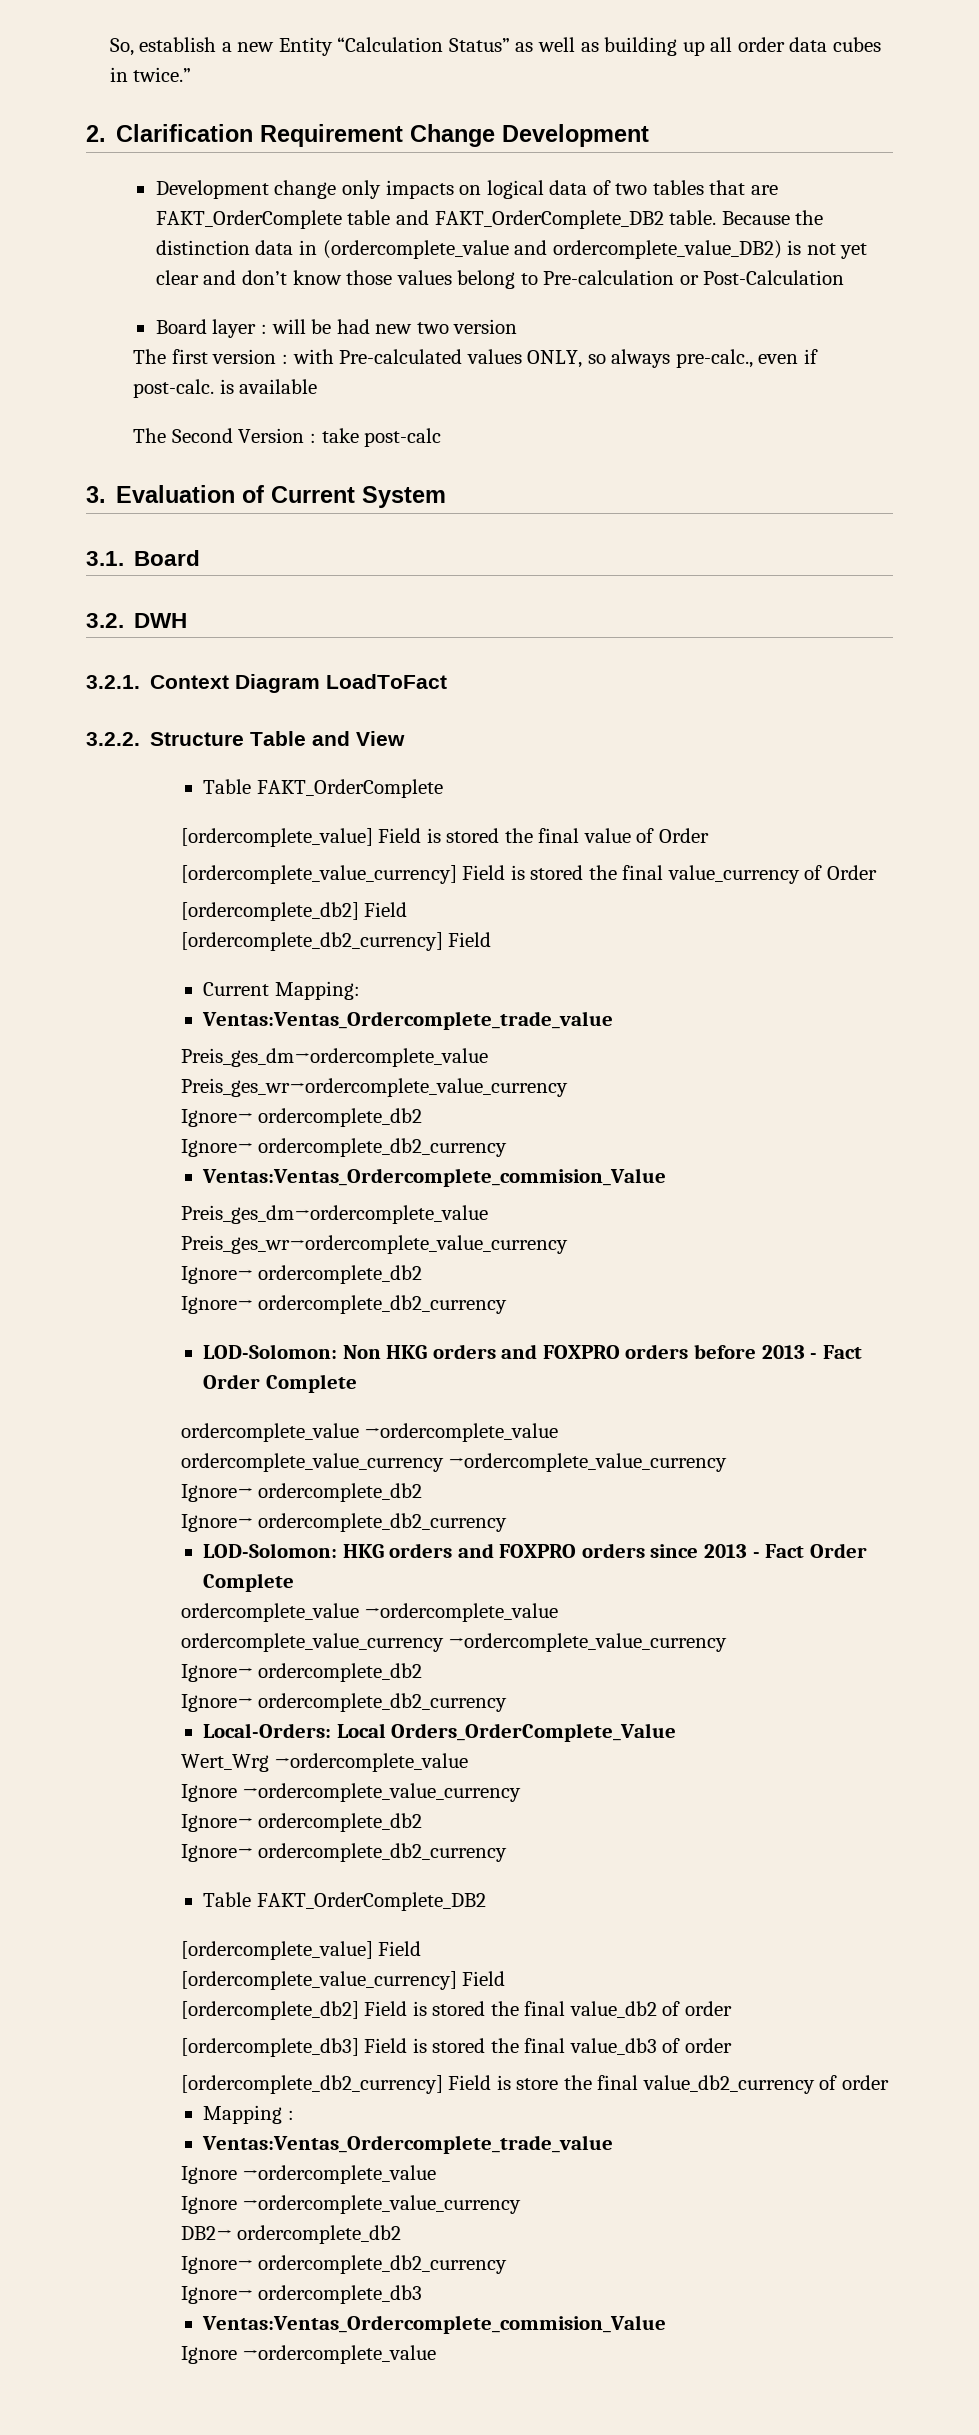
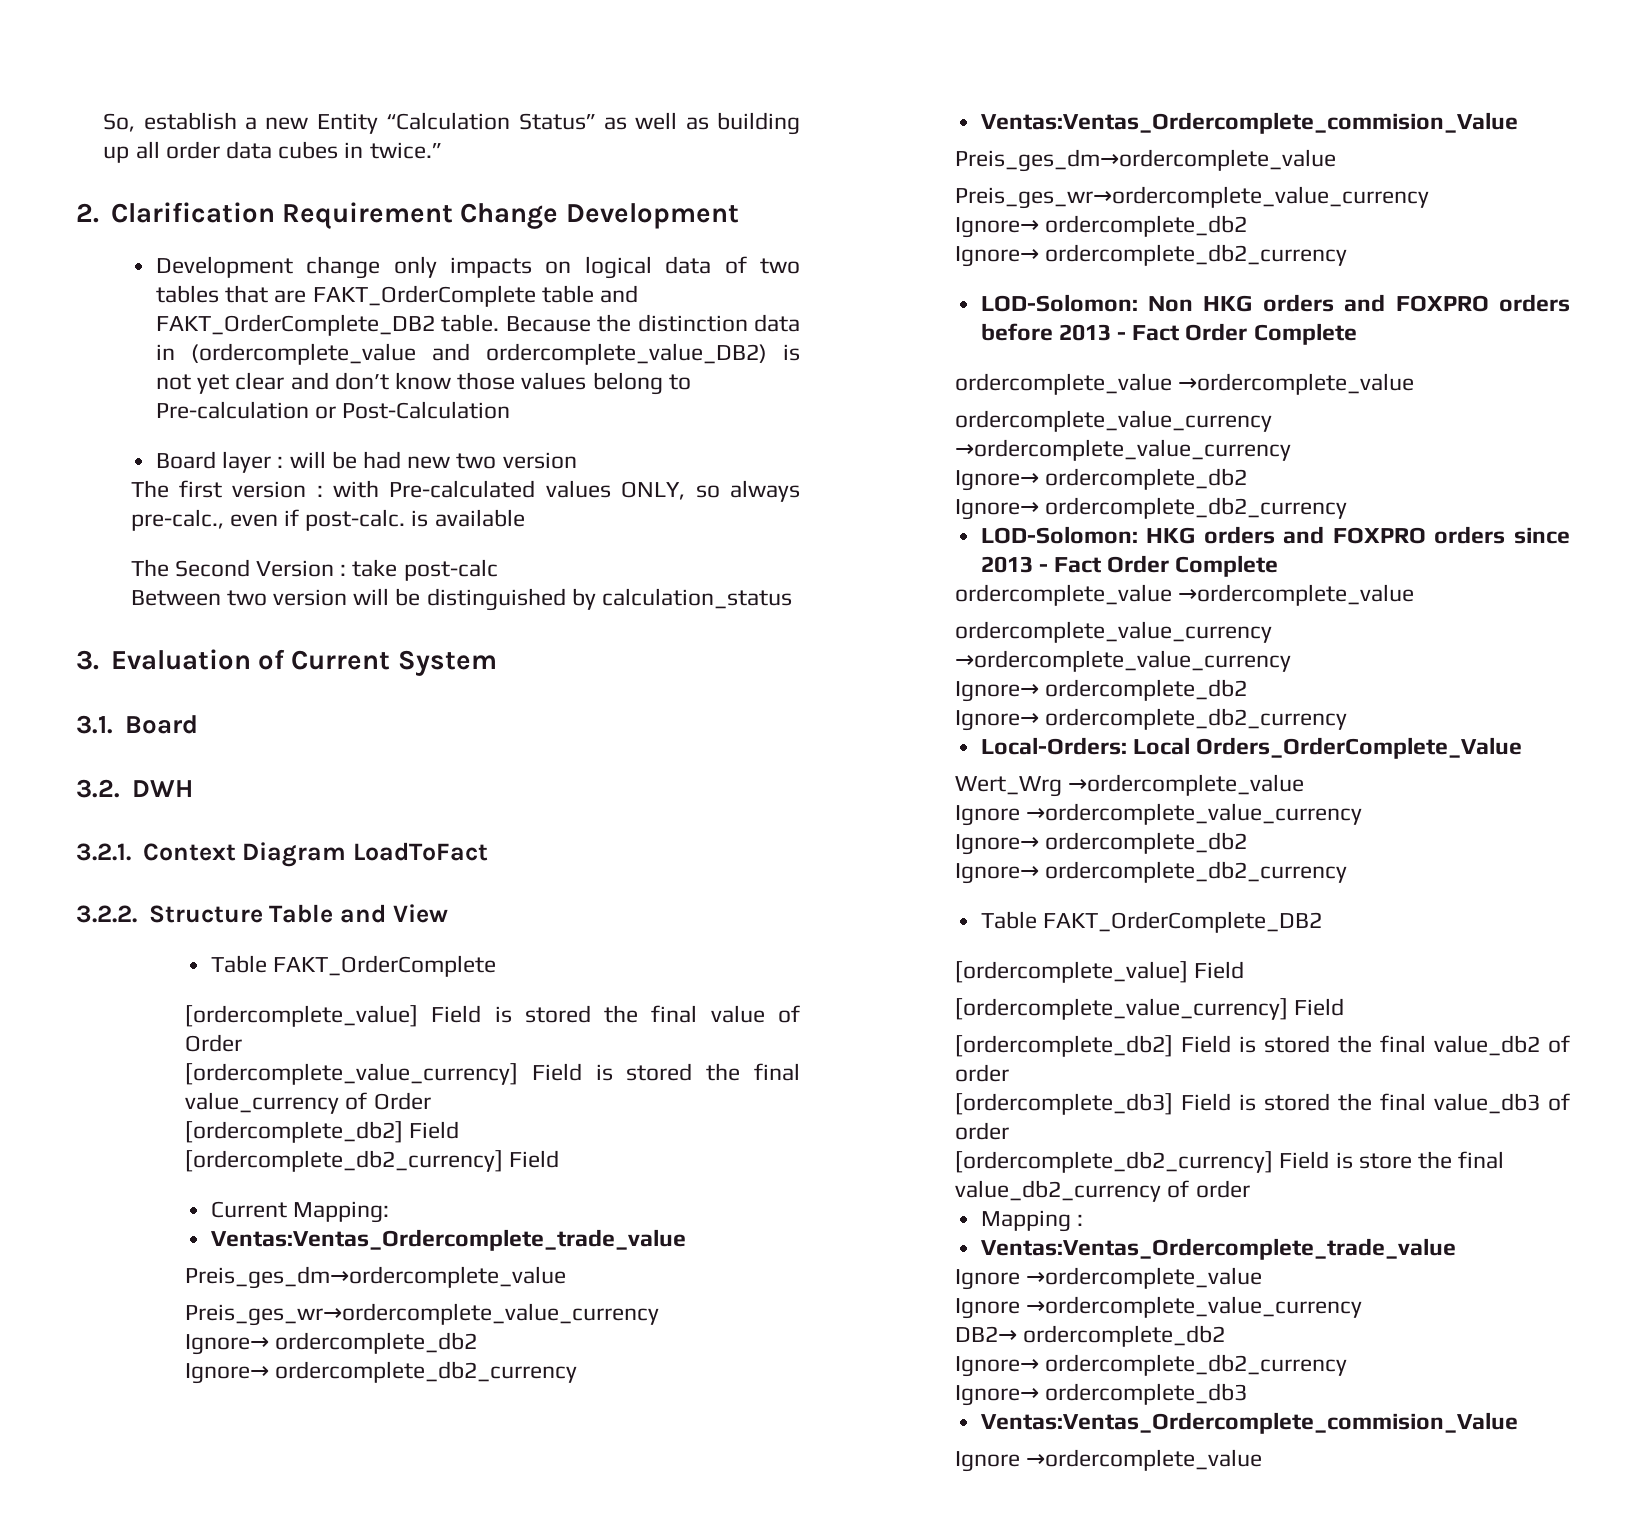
(442, 437) none -> [130,588,793,611] // Between two version will be distinguished by calculation_status

